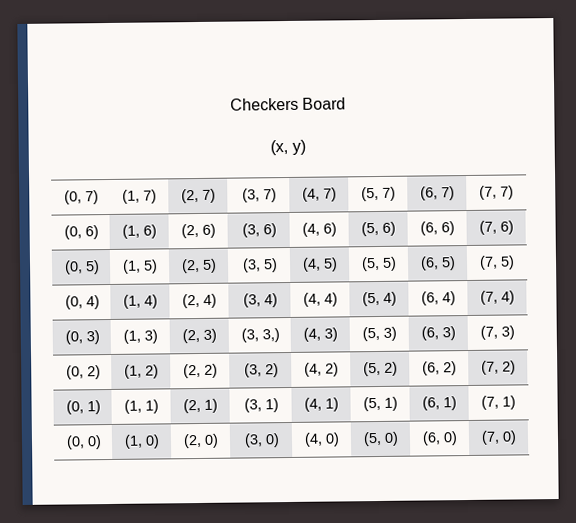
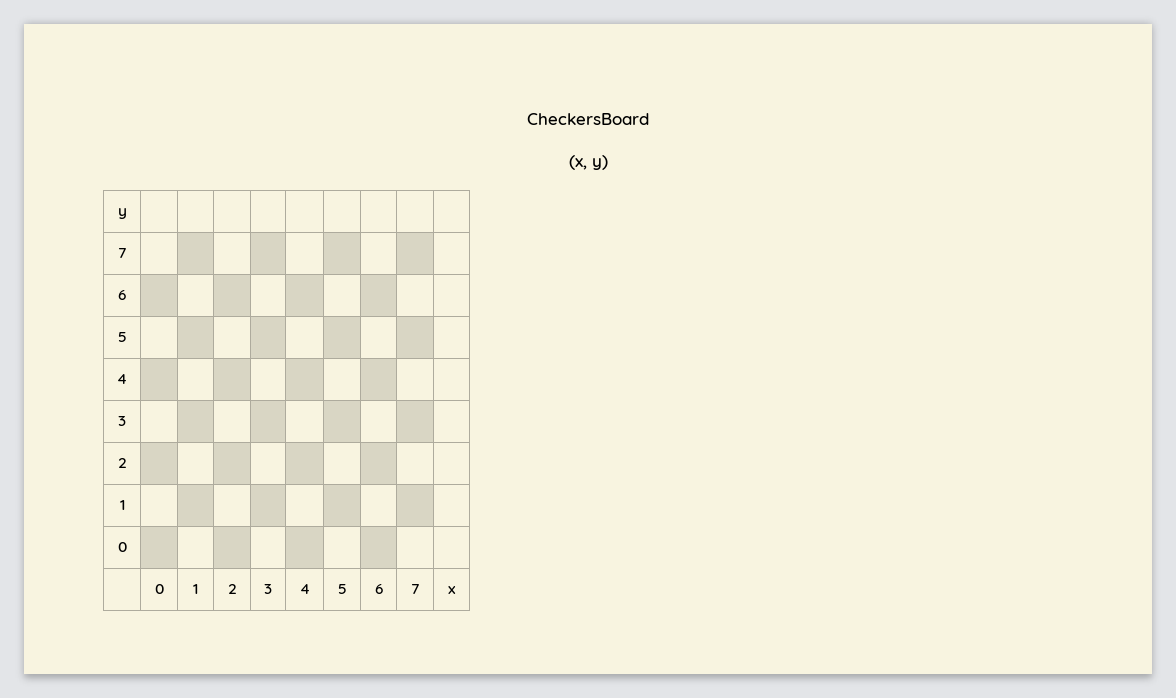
[229,97,347,111] Checkers Board -> [527,113,649,125] CheckersBoard
[63,190,99,205] [122,189,157,204] [181,188,216,204] [241,188,277,203] [302,187,337,202] [361,186,396,202] [420,186,455,201] [479,185,514,200] [63,225,99,240] [122,224,157,239] [181,223,216,239] [241,223,277,238] [302,222,337,237] [361,221,396,237] [420,221,455,236] [479,220,514,235] [63,260,100,275] [122,259,158,274] [181,258,217,274] [241,258,278,273] [302,257,338,272] [361,256,397,272] [420,256,456,271] [479,255,515,270] [64,295,100,310] [123,294,158,309] [182,293,217,309] [242,293,278,308] [303,292,338,307] [362,291,397,307] [421,291,456,306] [480,290,515,305] [64,330,100,345] [123,329,158,344] [182,328,217,344] [240,328,280,343] [303,327,338,342] [362,326,397,342] [421,326,456,341] [480,325,515,340] [65,365,101,380] [124,364,159,379] [183,363,218,379] [243,363,279,378] [304,362,339,377] [363,361,398,377] [422,361,457,376] [481,360,516,375] [65,400,101,415] [124,399,159,414] [183,398,218,414] [243,398,279,413] [304,397,339,412] [363,396,398,412] [422,396,457,411] [481,395,516,410] [65,435,102,450] [124,434,160,449] [183,433,219,449] [243,433,280,448] [304,432,340,447] [363,431,399,447] [422,431,458,446] [481,430,517,445] (0, 7) | (1, 7) | (2, 7) | (3, 7) | (4, 7) | (5, 7) | (6, 7) | (7, 7) // (0, 6) | (1, 6) | (2, 6) | (3, 6) | (4, 6) | (5, 6) | (6, 6) | (7, 6) // (0, 5) | (1, 5) | (2, 5) | (3, 5) | (4, 5) | (5, 5) | (6, 5) | (7, 5) // (0, 4) | (1, 4) | (2, 4) | (3, 4) | (4, 4) | (5, 4) | (6, 4) | (7, 4) // (0, 3) | (1, 3) | (2, 3) | (3, 3,) | (4, 3) | (5, 3) | (6, 3) | (7, 3) // (0, 2) | (1, 2) | (2, 2) | (3, 2) | (4, 2) | (5, 2) | (6, 2) | (7, 2) // (0, 1) | (1, 1) | (2, 1) | (3, 1) | (4, 1) | (5, 1) | (6, 1) | (7, 1) // (0, 0) | (1, 0) | (2, 0) | (3, 0) | (4, 0) | (5, 0) | (6, 0) | (7, 0) -> [117,208,127,219] [117,248,127,258] [118,290,126,300] [117,332,127,342] [117,374,127,384] [118,416,126,426] [117,458,127,468] [119,500,125,510] [117,542,127,552] [154,584,164,594] [193,584,198,594] [227,584,237,594] [264,584,272,594] [299,584,310,594] [337,584,347,594] [374,584,383,594] [410,584,420,594] [447,586,456,594] y | | | | | | | | | // 7 | | | | | | | | | // 6 | | | | | | | | | // 5 | | | | | | | | | // 4 | | | | | | | | | // 3 | | | | | | | | | // 2 | | | | | | | | | // 1 | | | | | | | | | // 0 | | | | | | | | | // | 0 | 1 | 2 | 3 | 4 | 5 | 6 | 7 | x

